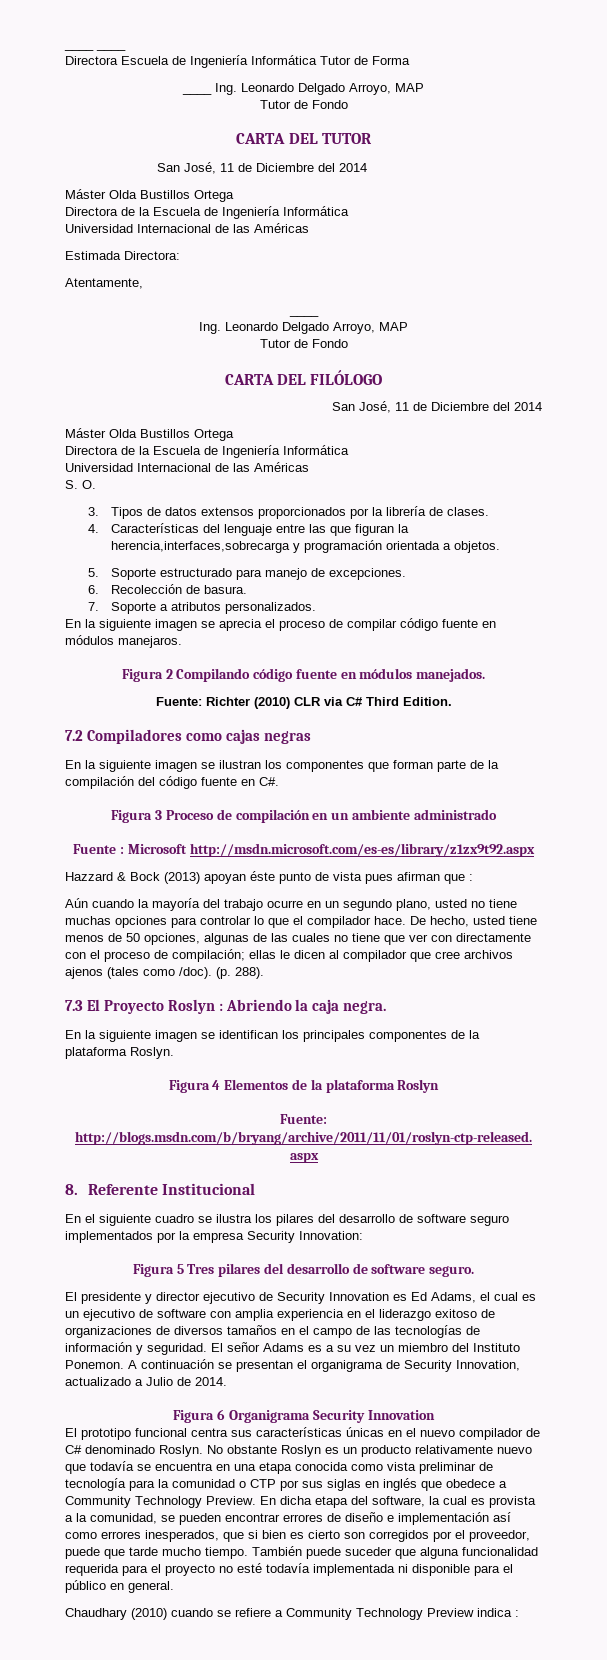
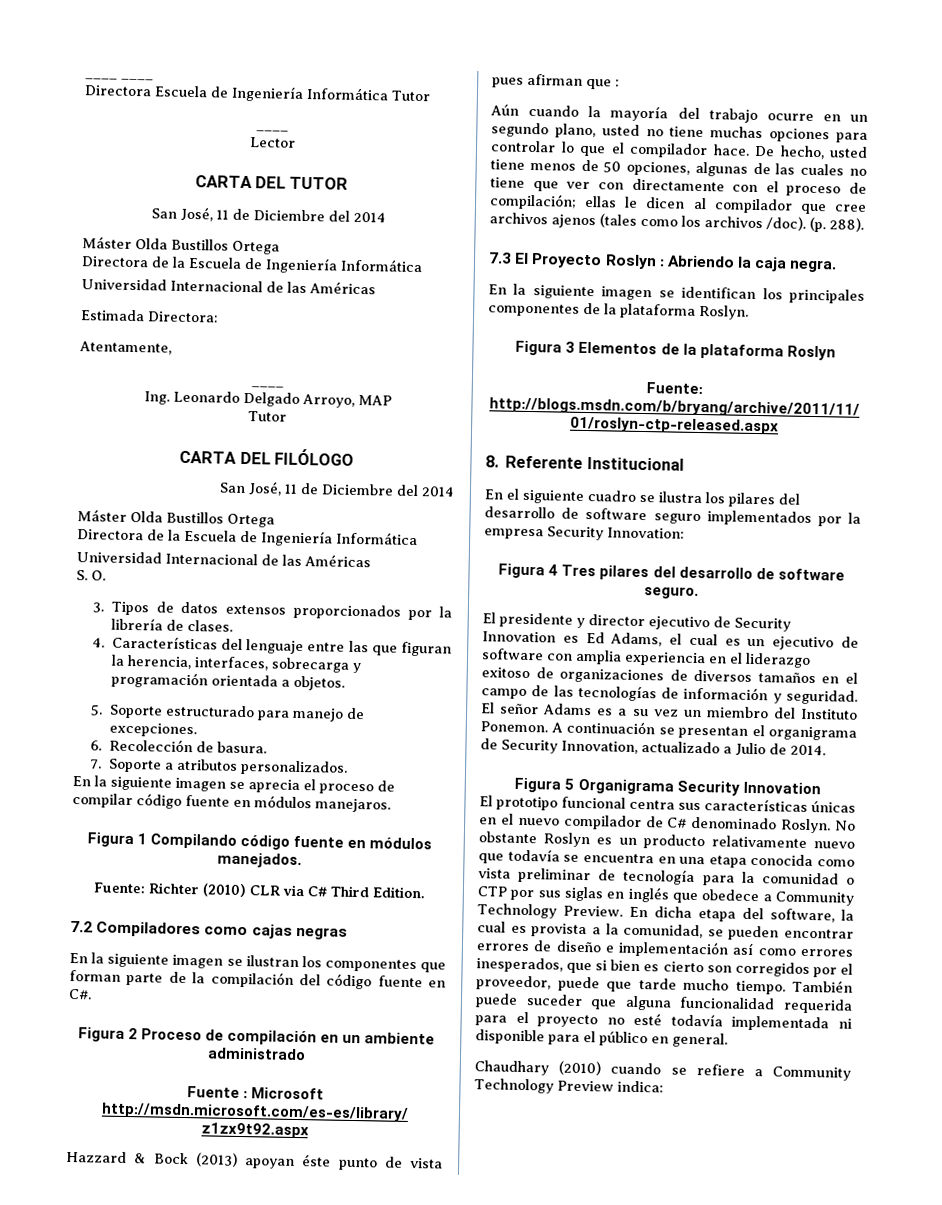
[354,56,410,65] [182,83,424,95] [259,100,348,109] de Forma // ____ Ing. Leonardo Delgado Arroyo, MAP // Tutor de Fondo -> [256,129,289,132] [248,137,296,148] // ____ // Lector
[293,339,348,348] de Fondo -> (287, 416) none
[110,541,290,553] herencia,interfaces,sobrecarga -> [126,654,349,673] herencia, interfaces, sobrecarga
[165,669,173,679] 2 -> [136,833,147,845] 1
[155,810,163,820] 3 -> [127,1028,138,1040] 2
(175, 972) none -> [681,215,763,229] los archivos
[212,1080,221,1090] 4 -> [565,341,576,353] 3
[176,1264,184,1274] 5 -> [548,564,559,576] 4
[217,1409,226,1420] 6 -> [564,778,575,790] 5
[477,1608,519,1617] indica : -> [616,1080,664,1093] indica:

